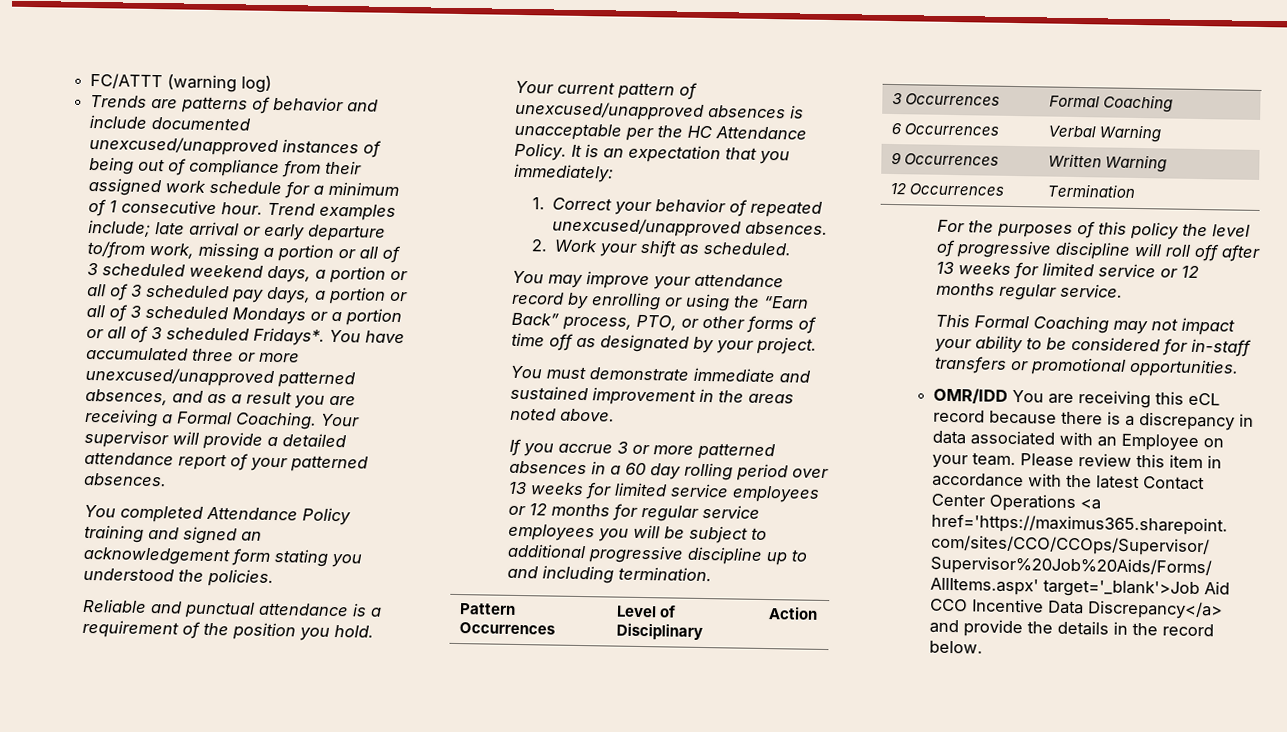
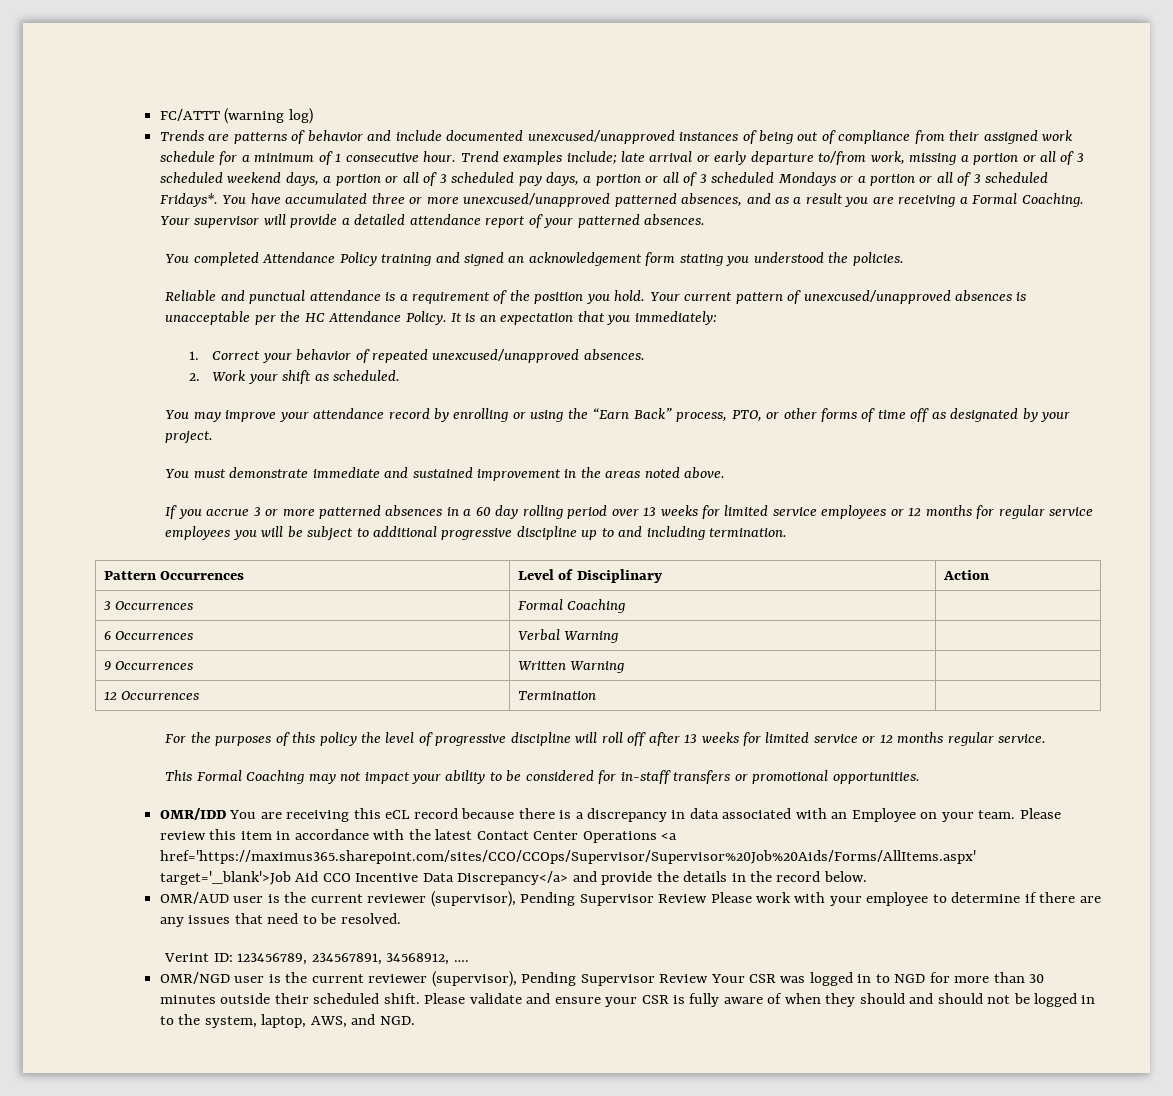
(984, 647) none -> [160,891,1101,907] [160,913,401,927] [164,953,469,965] [160,971,1045,987] [160,993,1096,1007] [160,1014,415,1028] // OMR/AUD user is the current reviewer (supervisor), Pending Supervisor Review Please work with your employee to determine if there are any issues that need to be resolved. // Verint ID: 123456789, 234567891, 34568912, …. // OMR/NGD user is the current reviewer (supervisor), Pending Supervisor Review Your CSR was logged in to NGD for more than 30 minutes outside their scheduled shift. Please validate and ensure your CSR is fully aware of when they should and should not be logged in to the system, laptop, AWS, and NGD.

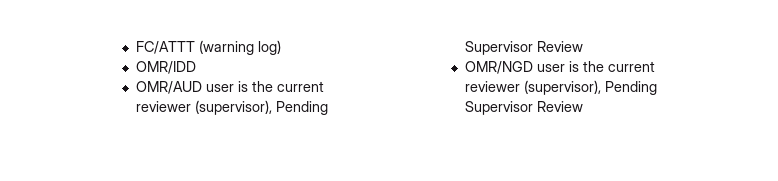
[160,130,1074,144] [160,151,1084,165] [160,172,1049,186] [160,193,1084,207] [160,214,706,228] [165,252,904,266] [165,290,1027,304] [165,311,717,325] [188,349,645,363] [188,370,400,384] [165,408,1071,422] [165,431,214,444] [165,467,726,481] [165,505,1094,519] [165,526,788,541] [103,571,245,580] [517,569,662,583] [942,570,989,580] [103,601,194,610] [517,599,626,613] [103,631,194,640] [517,629,619,643] [103,661,194,670] [517,661,625,673] [103,691,200,701] [517,691,596,700] [165,732,1047,746] [165,770,920,784] [160,808,1061,822] [160,829,678,843] [160,850,977,864] [160,871,867,885] Trends are patterns of behavior and include documented unexcused/unapproved instances of being out of compliance from their assigned work schedule for a minimum of 1 consecutive hour. Trend examples include; late arrival or early departure to/from work, missing a portion or all of 3 scheduled weekend days, a portion or all of 3 scheduled pay days, a portion or all of 3 scheduled Mondays or a portion or all of 3 scheduled Fridays*. You have accumulated three or more unexcused/unapproved patterned absences, and as a result you are receiving a Formal Coaching. Your supervisor will provide a detailed attendance report of your patterned absences. // You completed Attendance Policy training and signed an acknowledgement form stating you understood the policies. // Reliable and punctual attendance is a requirement of the position you hold. Your current pattern of unexcused/unapproved absences is unacceptable per the HC Attendance Policy. It is an expectation that you immediately: // 1. Correct your behavior of repeated unexcused/unapproved absences. // 2. Work your shift as scheduled. // You may improve your attendance record by enrolling or using the “Earn Back” process, PTO, or other forms of time off as designated by your project. // You must demonstrate immediate and sustained improvement in the areas noted above. // If you accrue 3 or more patterned absences in a 60 day rolling period over 13 weeks for limited service employees or 12 months for regular service employees you will be subject to additional progressive discipline up to and including termination. // Pattern Occurrences | Level of Disciplinary | Action // 3 Occurrences | Formal Coaching | // 6 Occurrences | Verbal Warning | // 9 Occurrences | Written Warning | // 12 Occurrences | Termination | // For the purposes of this policy the level of progressive discipline will roll off after 13 weeks for limited service or 12 months regular service. // This Formal Coaching may not impact your ability to be considered for in-staff transfers or promotional opportunities. // OMR/IDD You are receiving this eCL record because there is a discrepancy in data associated with an Employee on your team. Please review this item in accordance with the latest Contact Center Operations <a href='https://maximus365.sharepoint.com/sites/CCO/CCOps/Supervisor/Supervisor%20Job%20Aids/Forms/AllItems.aspx' target='_blank'>Job Aid CCO Incentive Data Discrepancy</a> and provide the details in the record below. -> [136,61,197,74] OMR/IDD
[710,892,1101,906] [160,913,401,927] [164,953,469,965] Please work with your employee to determine if there are any issues that need to be resolved. // Verint ID: 123456789, 234567891, 34568912, …. -> (584, 46) none
[710,972,1045,986] [160,993,1096,1007] [160,1014,415,1028] Your CSR was logged in to NGD for more than 30 minutes outside their scheduled shift. Please validate and ensure your CSR is fully aware of when they should and should not be logged in to the system, laptop, AWS, and NGD. -> (584, 106) none

